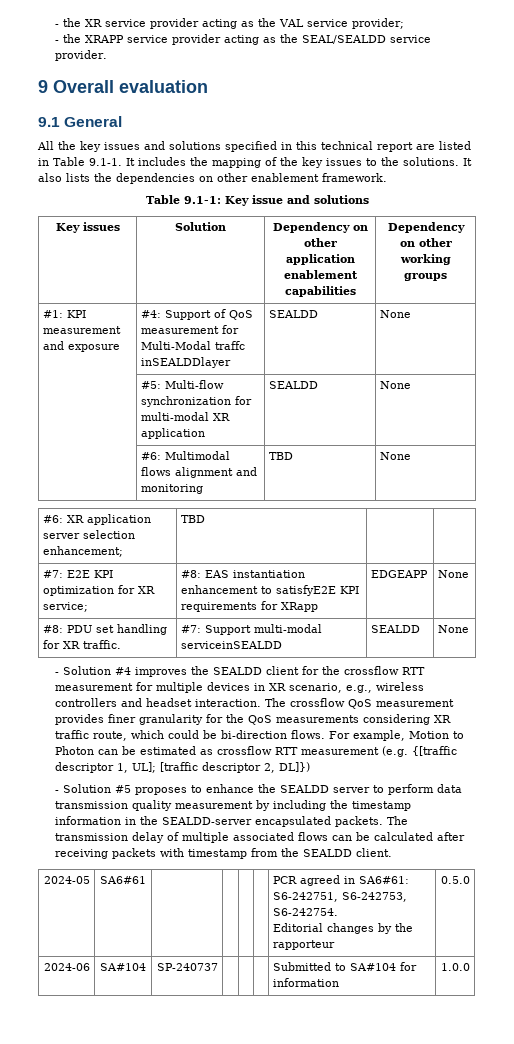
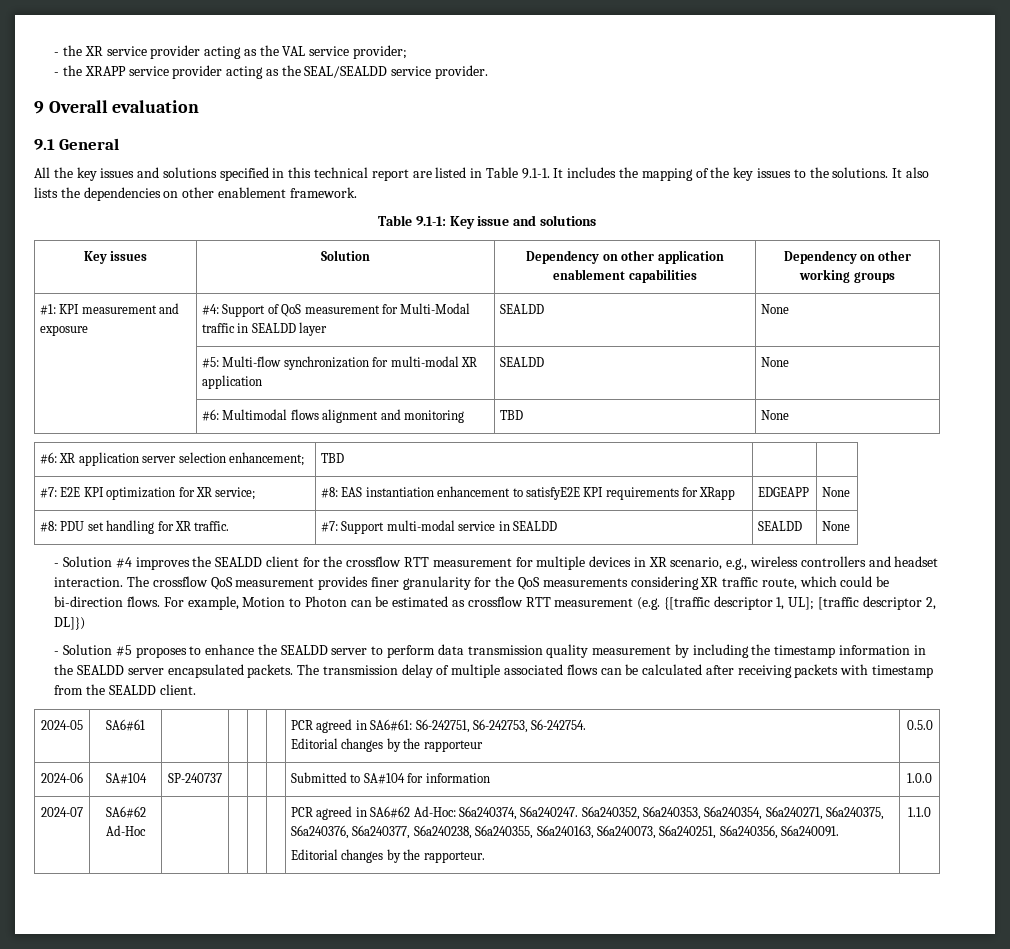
[214,341,245,350] [140,357,231,368] traffc inSEALDDlayer -> [202,322,328,336] traffic in SEALDD layer
[180,641,282,649] serviceinSEALDD -> [458,521,557,531] service in SEALDD
[162,817,253,825] SEALDD-server -> [76,665,164,675] SEALDD server
(470, 967) none -> [41,807,83,817] [105,806,146,818] [106,825,146,836] [291,806,885,820] [291,825,840,839] [291,849,485,863] [908,807,931,817] // 2024-07 | SA6#62 Ad-Hoc | | | | | PCR agreed in SA6#62 Ad-Hoc: S6a240374, S6a240247. S6a240352, S6a240353, S6a240354, S6a240271, S6a240375, S6a240376, S6a240377, S6a240238, S6a240355, S6a240163, S6a240073, S6a240251, S6a240356, S6a240091. // Editorial changes by the rapporteur. | 1.1.0

